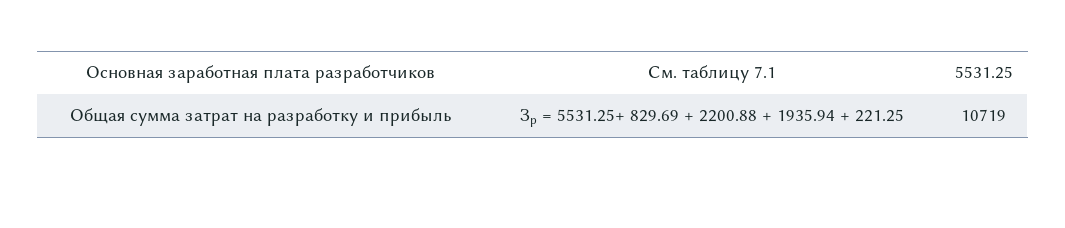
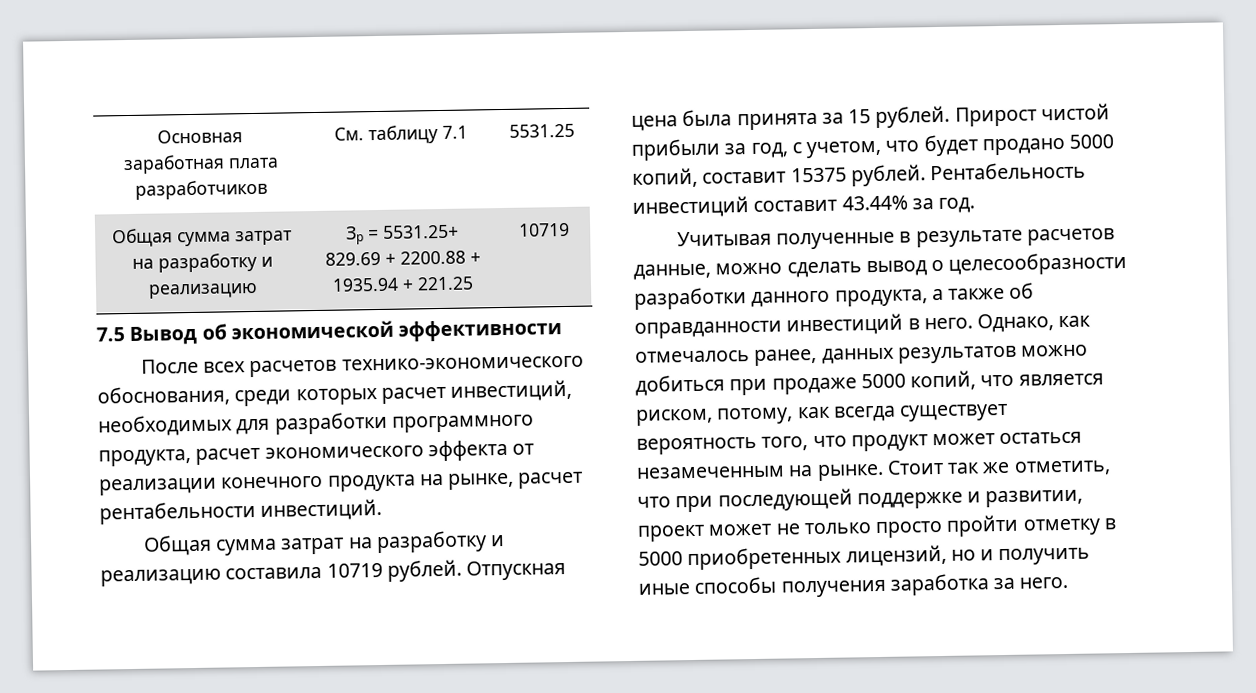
[379,108,451,126] прибыль -> [147,282,258,299] реализацию
(1006, 115) none -> [96,319,563,345] [140,355,584,378] [97,379,573,407] [98,411,534,437] [98,439,535,467] [99,471,584,496] [99,498,383,525] [142,530,506,556] [100,559,567,587] [631,103,1110,131] [631,134,1115,161] [632,161,1087,188] [632,195,976,218] [676,228,1115,250] [633,251,1128,280] [634,282,1035,310] [634,313,1092,339] [635,344,1089,366] [635,370,1104,396] [636,403,1009,426] [636,431,1083,455] [636,459,1111,481] [637,488,1084,513] [637,514,1116,542] [638,544,1091,571] [638,573,1069,598] // 7.5 Вывод об экономической эффективности // После всех расчетов технико-экономического обоснования, среди которых расчет инвестиций, необходимых для разработки программного продукта, расчет экономического эффекта от реализации конечного продукта на рынке, расчет рентабельности инвестиций. // Общая сумма затрат на разработку и реализацию составила 10719 рублей. Отпускная цена была принята за 15 рублей. Прирост чистой прибыли за год, с учетом, что будет продано 5000 копий, составит 15375 рублей. Рентабельность инвестиций составит 43.44% за год. // Учитывая полученные в результате расчетов данные, можно сделать вывод о целесообразности разработки данного продукта, а также об оправданности инвестиций в него. Однако, как отмечалось ранее, данных результатов можно добиться при продаже 5000 копий, что является риском, потому, как всегда существует вероятность того, что продукт может остаться незамеченным на рынке. Стоит так же отметить, что при последующей поддержке и развитии, проект может не только просто пройти отметку в 5000 приобретенных лицензий, но и получить иные способы получения заработка за него.

